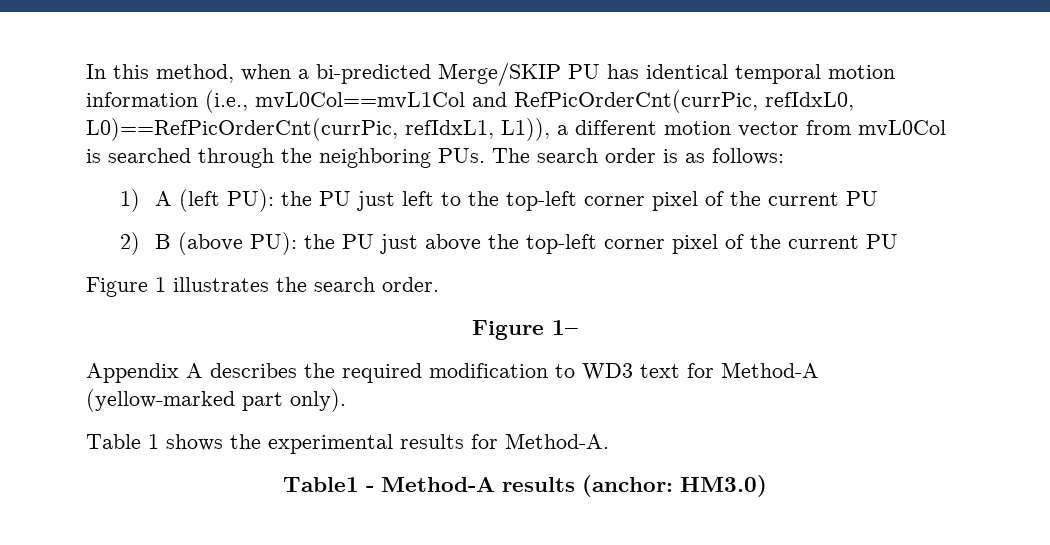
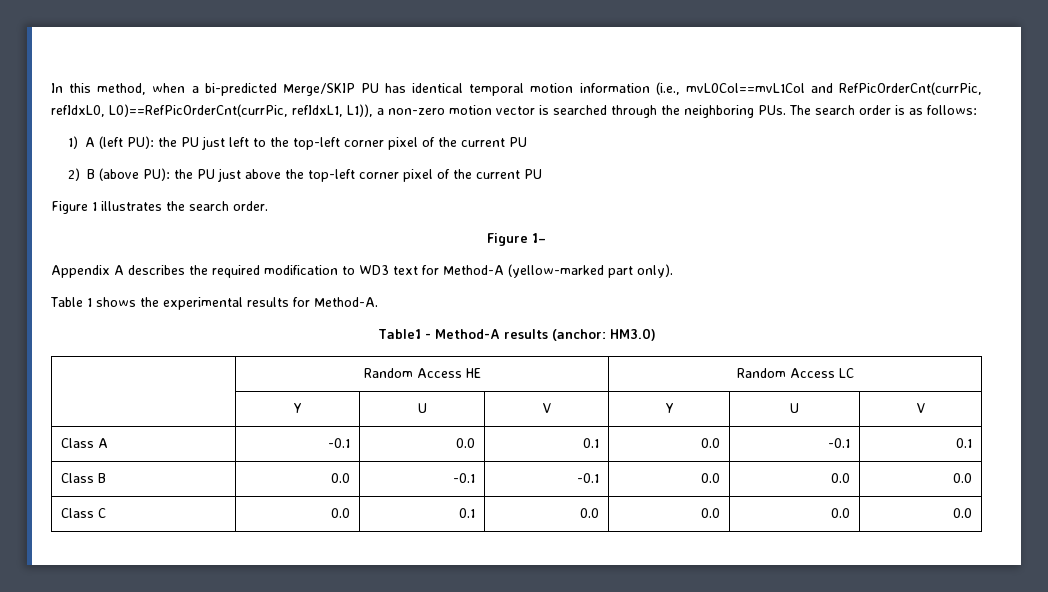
[575,120,657,135] different -> [388,108,445,115] non-zero
[806,120,946,137] from mvL0Col -> (535, 110) none
(767, 486) none -> [363,368,481,378] [736,368,854,378] [293,403,302,413] [417,403,427,413] [542,403,551,413] [664,403,674,413] [790,403,799,413] [916,403,925,413] [61,438,109,448] [327,438,350,448] [455,438,475,448] [582,438,599,448] [700,438,720,448] [827,438,850,448] [955,438,972,448] [61,473,107,483] [330,473,350,483] [452,473,475,483] [576,473,599,483] [700,473,720,483] [830,473,850,483] [952,473,972,483] [61,508,107,518] [330,508,350,518] [458,508,475,518] [579,508,599,518] [700,508,720,518] [830,508,850,518] [952,508,972,518] // | Random Access HE | Random Access LC // | Y | U | V | Y | U | V // Class A | -0.1 | 0.0 | 0.1 | 0.0 | -0.1 | 0.1 // Class B | 0.0 | -0.1 | -0.1 | 0.0 | 0.0 | 0.0 // Class C | 0.0 | 0.1 | 0.0 | 0.0 | 0.0 | 0.0

